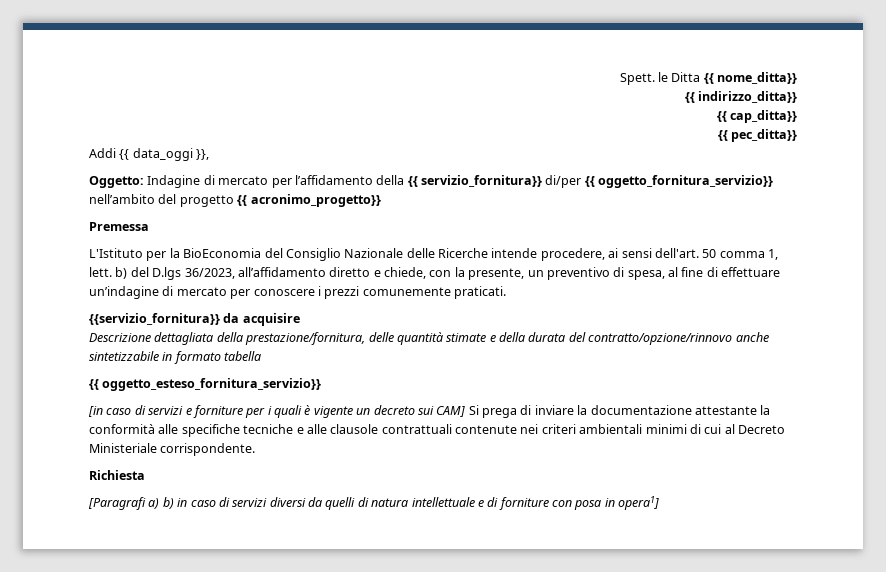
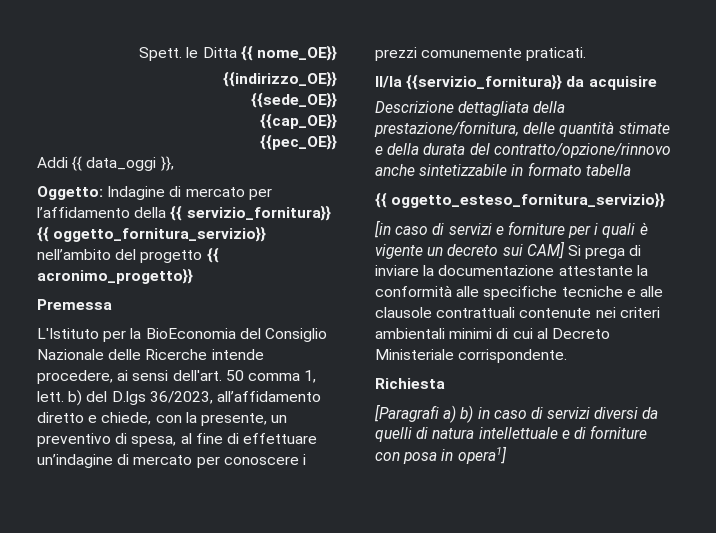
[717,72,797,84] [684,91,797,103] [716,110,797,123] [717,129,797,142] nome_ditta}} // {{ indirizzo_ditta}} // {{ cap_ditta}} // {{ pec_ditta}} -> [257,45,337,61] [223,71,337,87] [251,92,337,108] [260,113,337,129] [260,134,337,150] nome_OE}} // {{indirizzo_OE}} // {{sede_OE}} // {{cap_OE}} // {{pec_OE}}
[545,175,582,188] di/per -> (331, 213) none
(506, 292) none -> [375,76,402,88] Il/la

